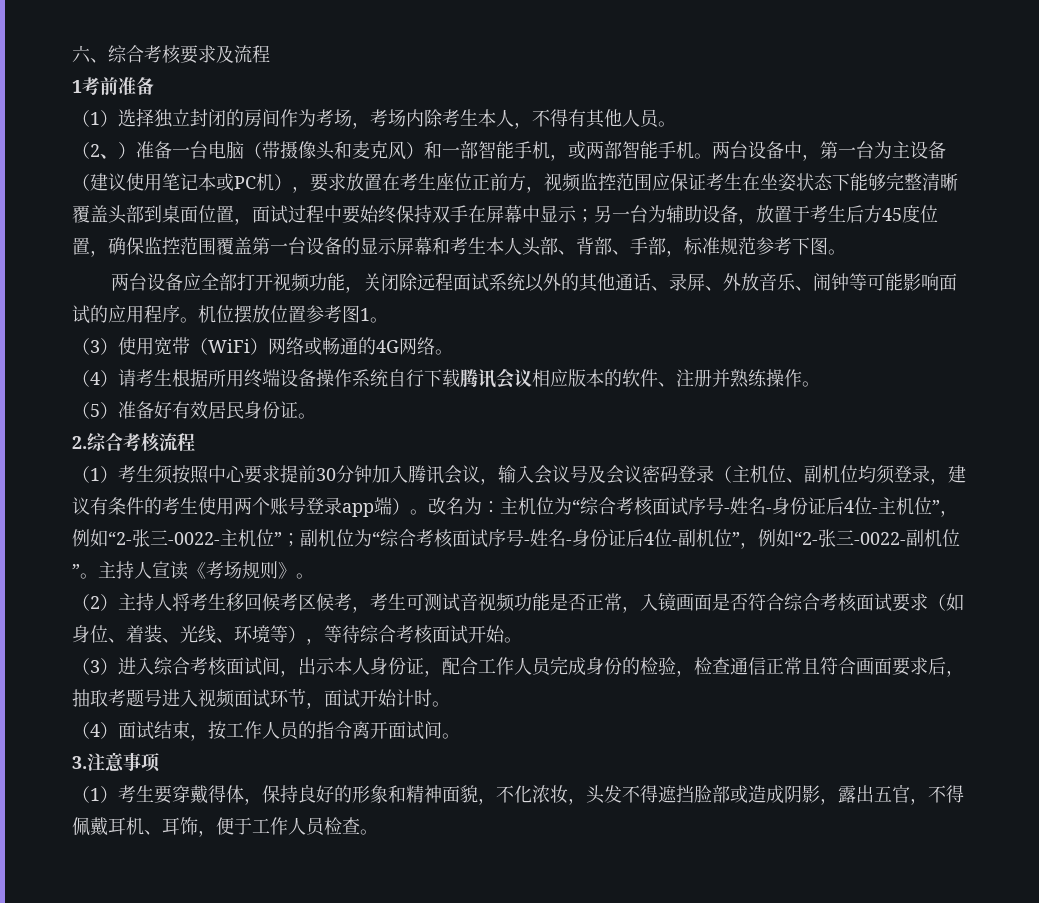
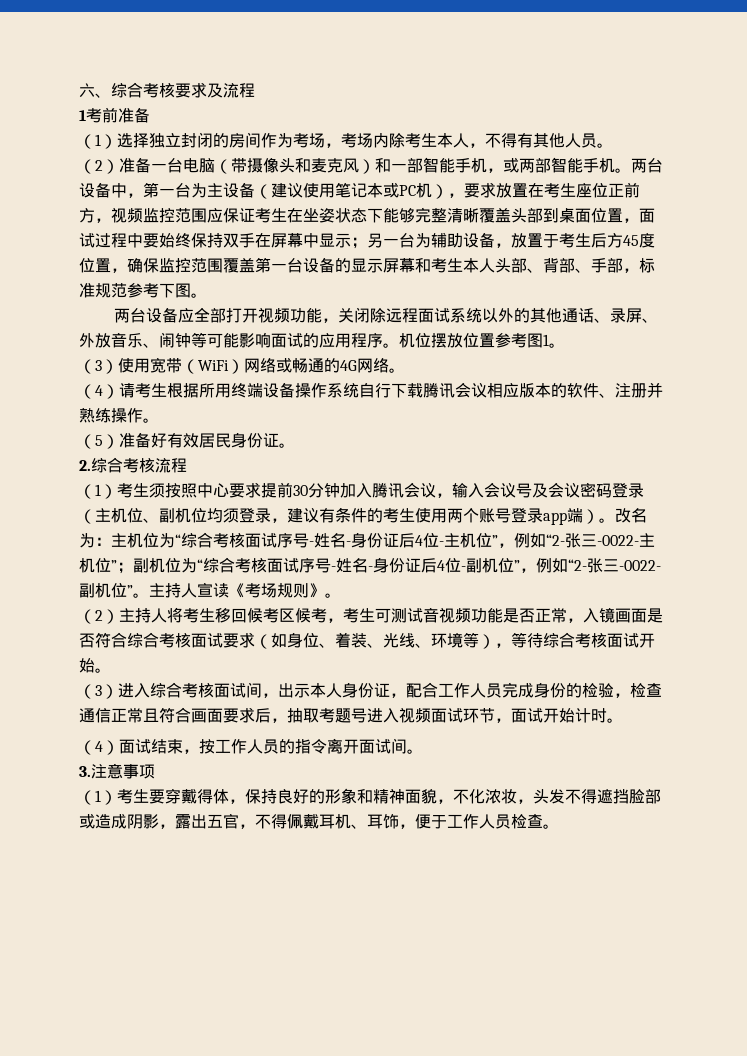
[100,154,118,159] 、 -> (103, 165) none

